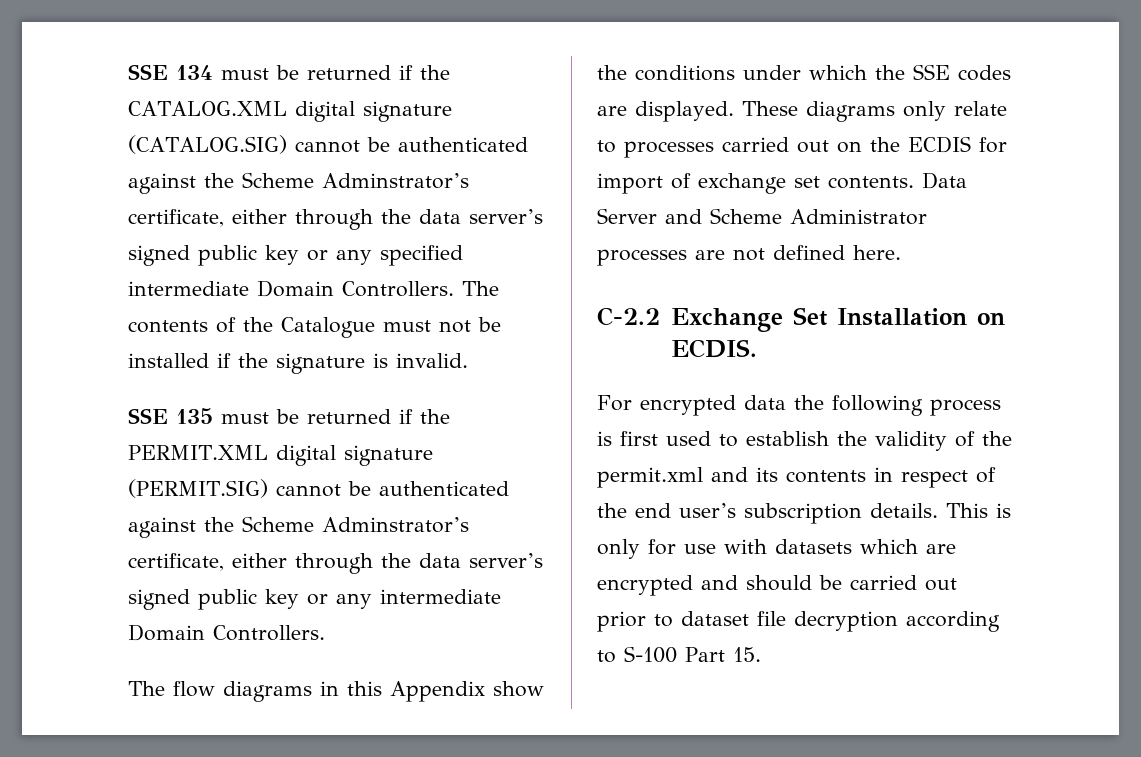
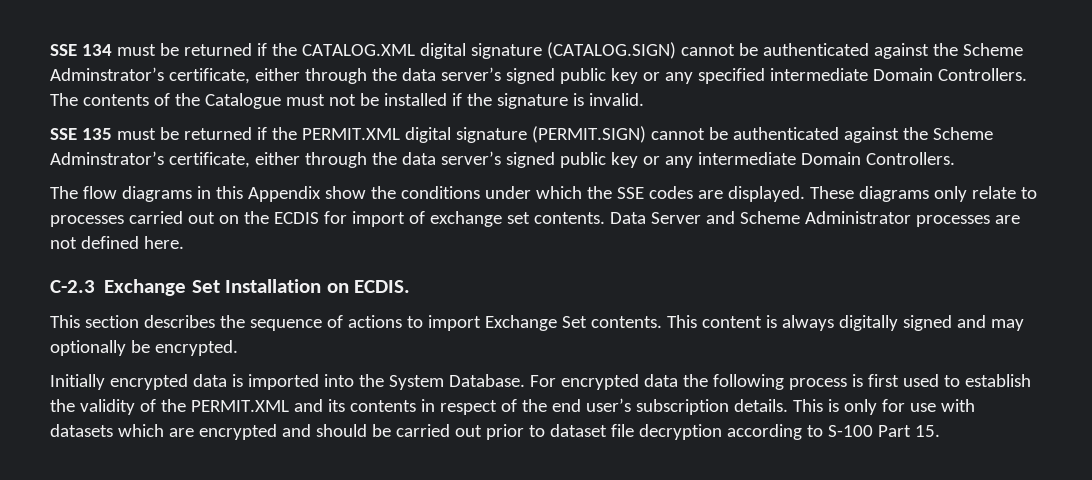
[128,135,287,154] (CATALOG.SIG) -> [546,42,676,59] (CATALOG.SIGN)
[128,479,268,498] (PERMIT.SIG) -> [531,126,646,143] (PERMIT.SIGN)
[597,307,660,326] C-2.2 -> [50,280,95,293] C-2.3
(757, 348) none -> [50,315,1024,331] [50,340,238,356] [50,374,525,390] This section describes the sequence of actions to import Exchange Set contents. This content is always digitally signed and may optionally be encrypted. // Initially encrypted data is imported into the System Database.
[597,467,703,488] permit.xml -> [190,400,289,412] PERMIT.XML

